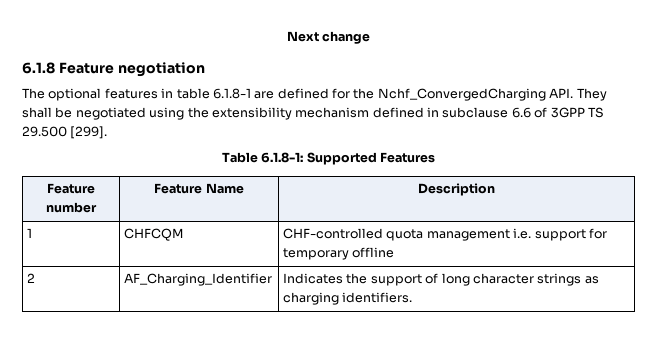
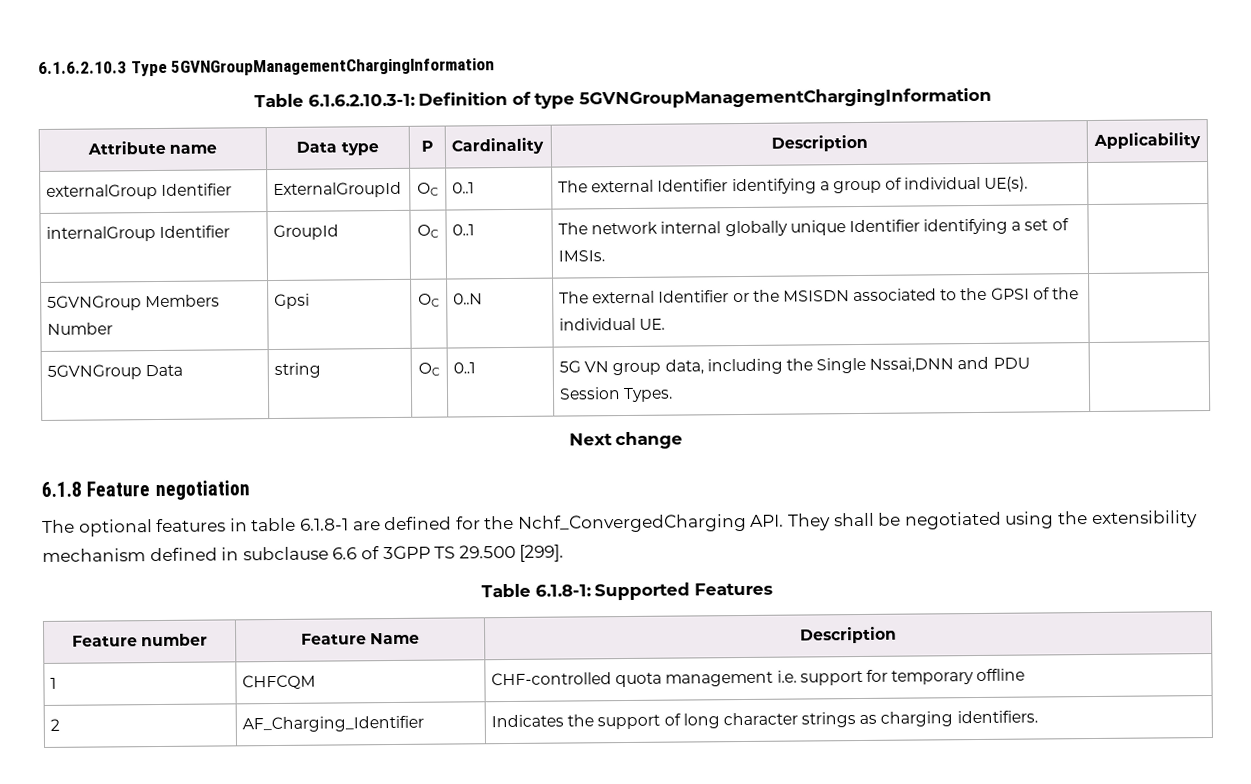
(286, 36) none -> [38,58,496,77] [254,87,992,109] [86,140,218,155] [296,141,379,156] [421,140,434,152] [450,137,544,155] [770,134,868,152] [1093,132,1201,149] [45,183,233,200] [272,181,402,199] [417,182,440,196] [451,182,475,194] [557,176,1029,195] [45,225,231,242] [272,224,339,241] [417,224,440,238] [451,224,475,236] [557,218,1069,237] [557,250,605,262] [46,294,221,311] [46,322,113,335] [273,293,310,310] [418,293,441,307] [452,293,483,305] [558,287,1080,304] [558,317,666,331] [46,364,184,380] [273,362,321,379] [418,362,441,376] [452,362,476,374] [558,356,1030,376] [558,387,674,403] 6.1.6.2.10.3 Type 5GVNGroupManagementChargingInformation // Table 6.1.6.2.10.3-1: Definition of type 5GVNGroupManagementChargingInformation // Attribute name | Data type | P | Cardinality | Description | Applicability // externalGroup Identifier | ExternalGroupId | OC | 0..1 | The external Identifier identifying a group of individual UE(s). | // internalGroup Identifier | GroupId | OC | 0..1 | The network internal globally unique Identifier identifying a set of IMSIs. | // 5GVNGroup Members Number | Gpsi | OC | 0..N | The external Identifier or the MSISDN associated to the GPSI of the individual UE. | // 5GVNGroup Data | string | OC | 0..1 | 5G VN group data, including the Single Nssai,DNN and PDU Session Types. | //

